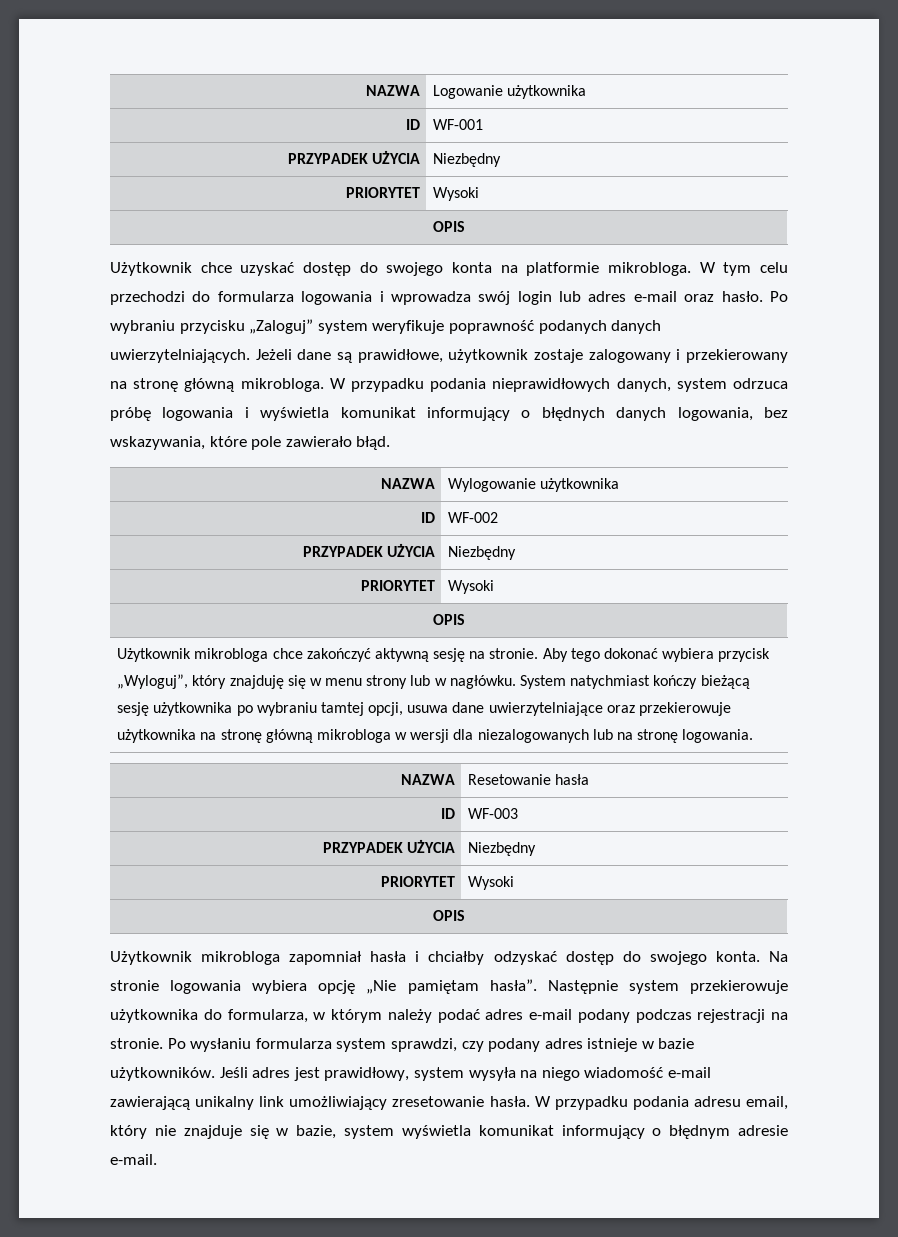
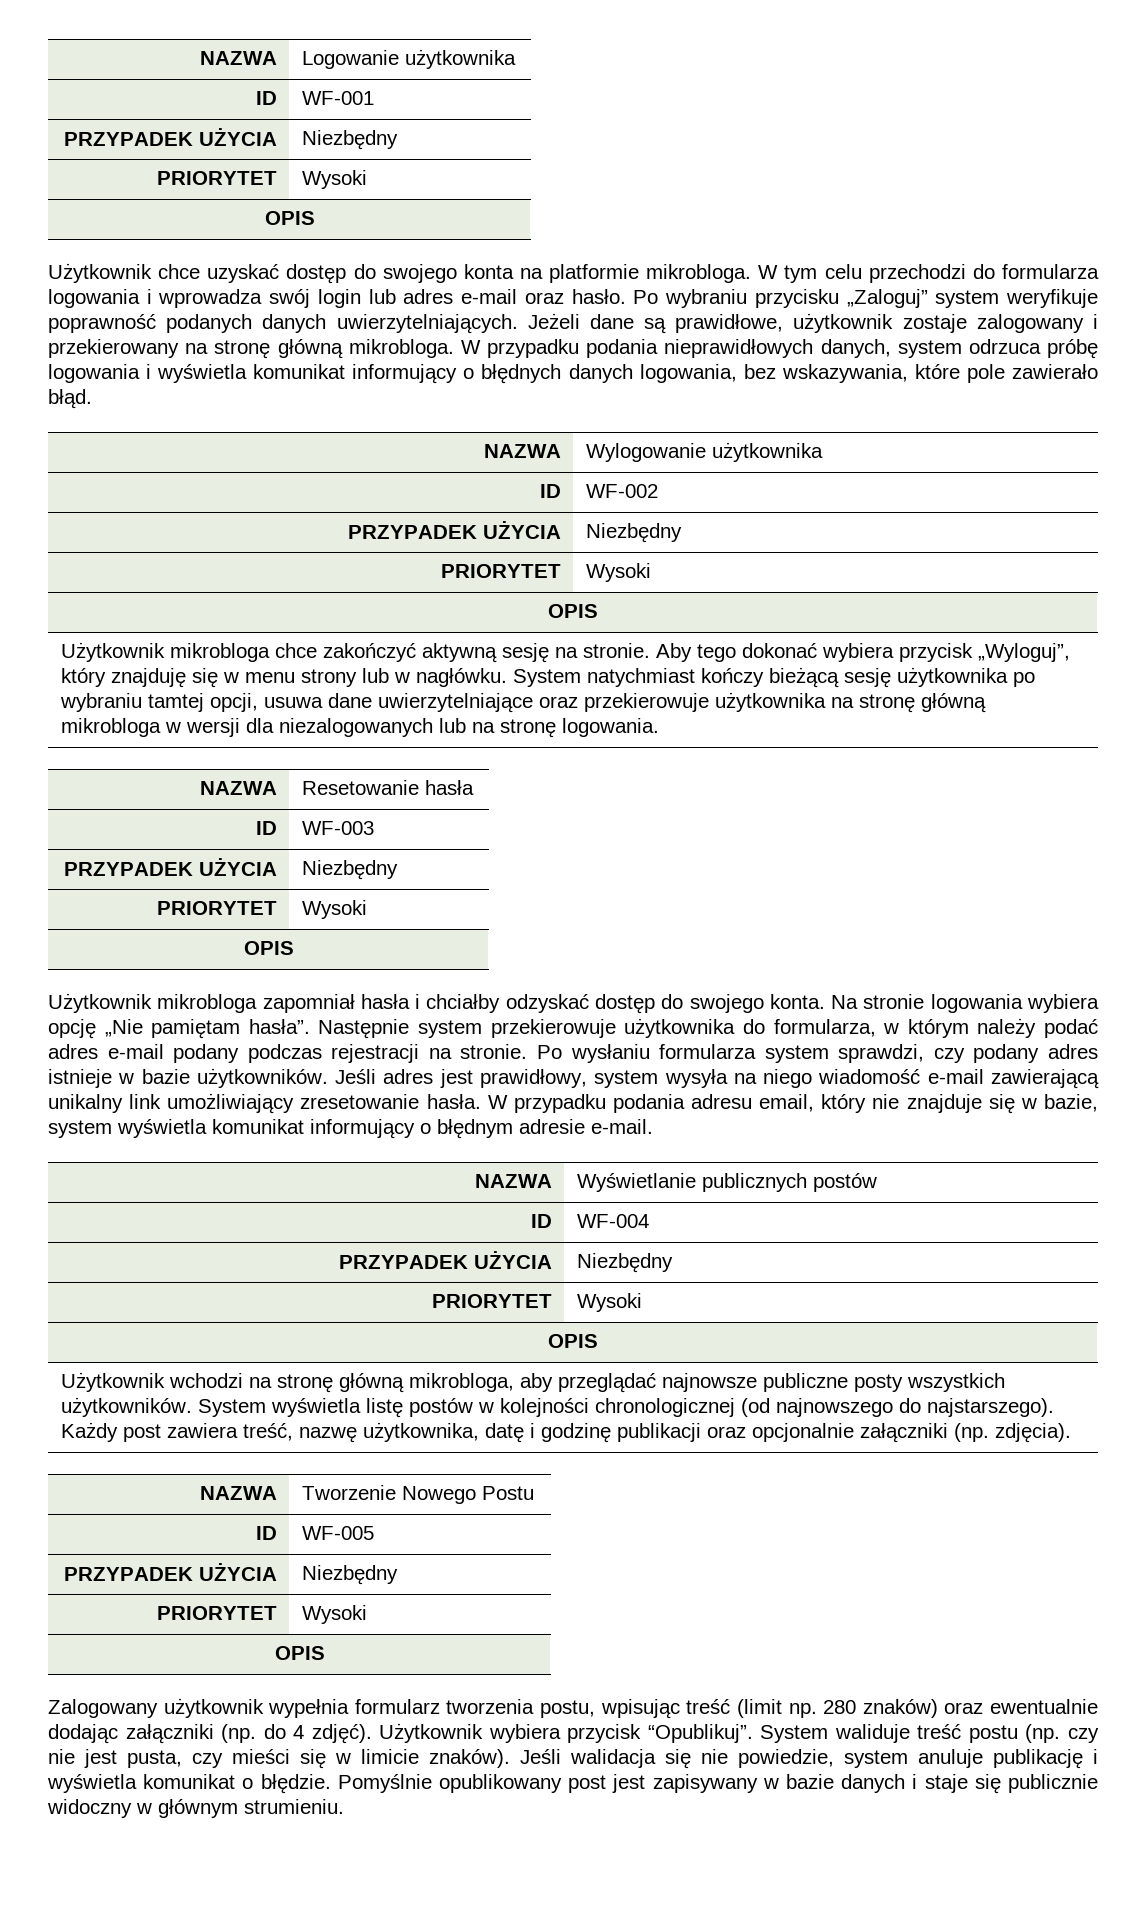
(157, 1159) none -> [474,1174,552,1188] [577,1173,878,1192] [530,1214,552,1228] [577,1214,650,1228] [338,1251,552,1269] [577,1253,674,1273] [431,1294,552,1308] [577,1293,643,1312] [548,1334,598,1348] [61,1372,1006,1393] [61,1397,1055,1418] [61,1422,1072,1443] [199,1486,277,1500] [302,1485,535,1504] [255,1526,277,1540] [302,1526,375,1540] [63,1563,277,1581] [302,1565,399,1585] [156,1606,277,1620] [302,1605,368,1624] [274,1646,325,1660] [48,1698,1099,1719] [48,1723,1099,1744] [48,1749,1098,1769] [47,1774,1099,1794] [47,1799,344,1818] // NAZWA | Wyświetlanie publicznych postów // ID | WF-004 // PRZYPADEK UŻYCIA | Niezbędny // PRIORYTET | Wysoki // OPIS // Użytkownik wchodzi na stronę główną mikrobloga, aby przeglądać najnowsze publiczne posty wszystkich użytkowników. System wyświetla listę postów w kolejności chronologicznej (od najnowszego do najstarszego). Każdy post zawiera treść, nazwę użytkownika, datę i godzinę publikacji oraz opcjonalnie załączniki (np. zdjęcia). // NAZWA | Tworzenie Nowego Postu // ID | WF-005 // PRZYPADEK UŻYCIA | Niezbędny // PRIORYTET | Wysoki // OPIS // Zalogowany użytkownik wypełnia formularz tworzenia postu, wpisując treść (limit np. 280 znaków) oraz ewentualnie dodając załączniki (np. do 4 zdjęć). Użytkownik wybiera przycisk “Opublikuj”. System waliduje treść postu (np. czy nie jest pusta, czy mieści się w limicie znaków). Jeśli walidacja się nie powiedzie, system anuluje publikację i wyświetla komunikat o błędzie. Pomyślnie opublikowany post jest zapisywany w bazie danych i staje się publicznie widoczny w głównym strumieniu.

